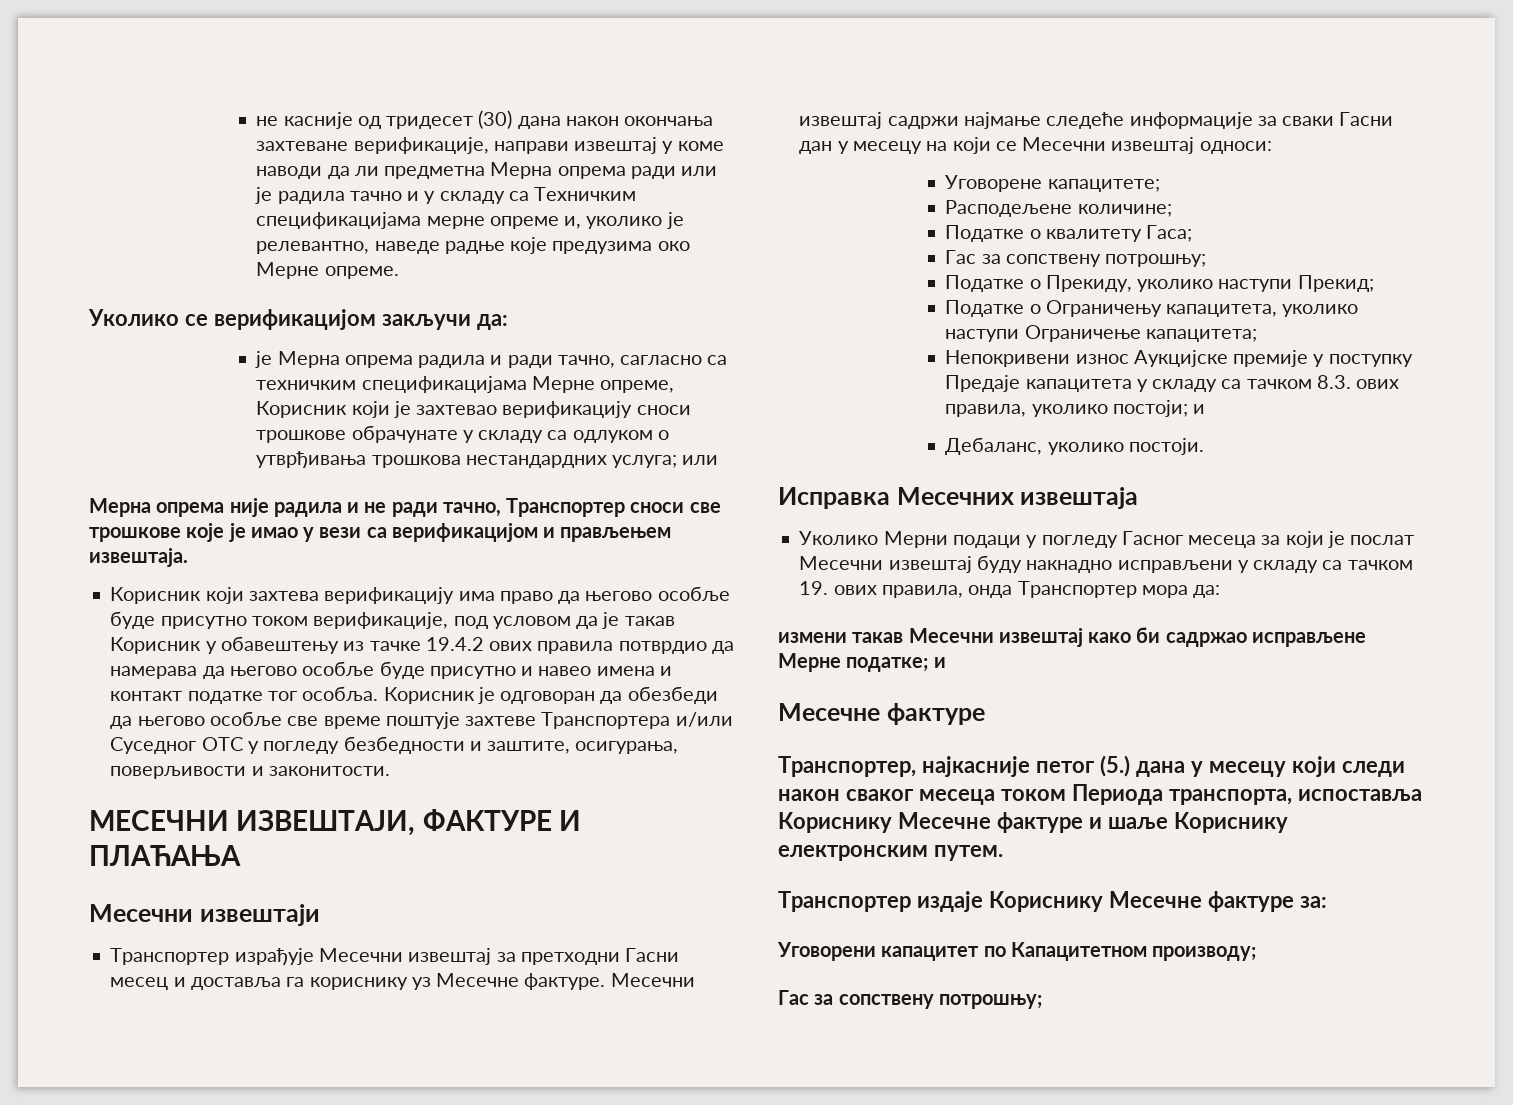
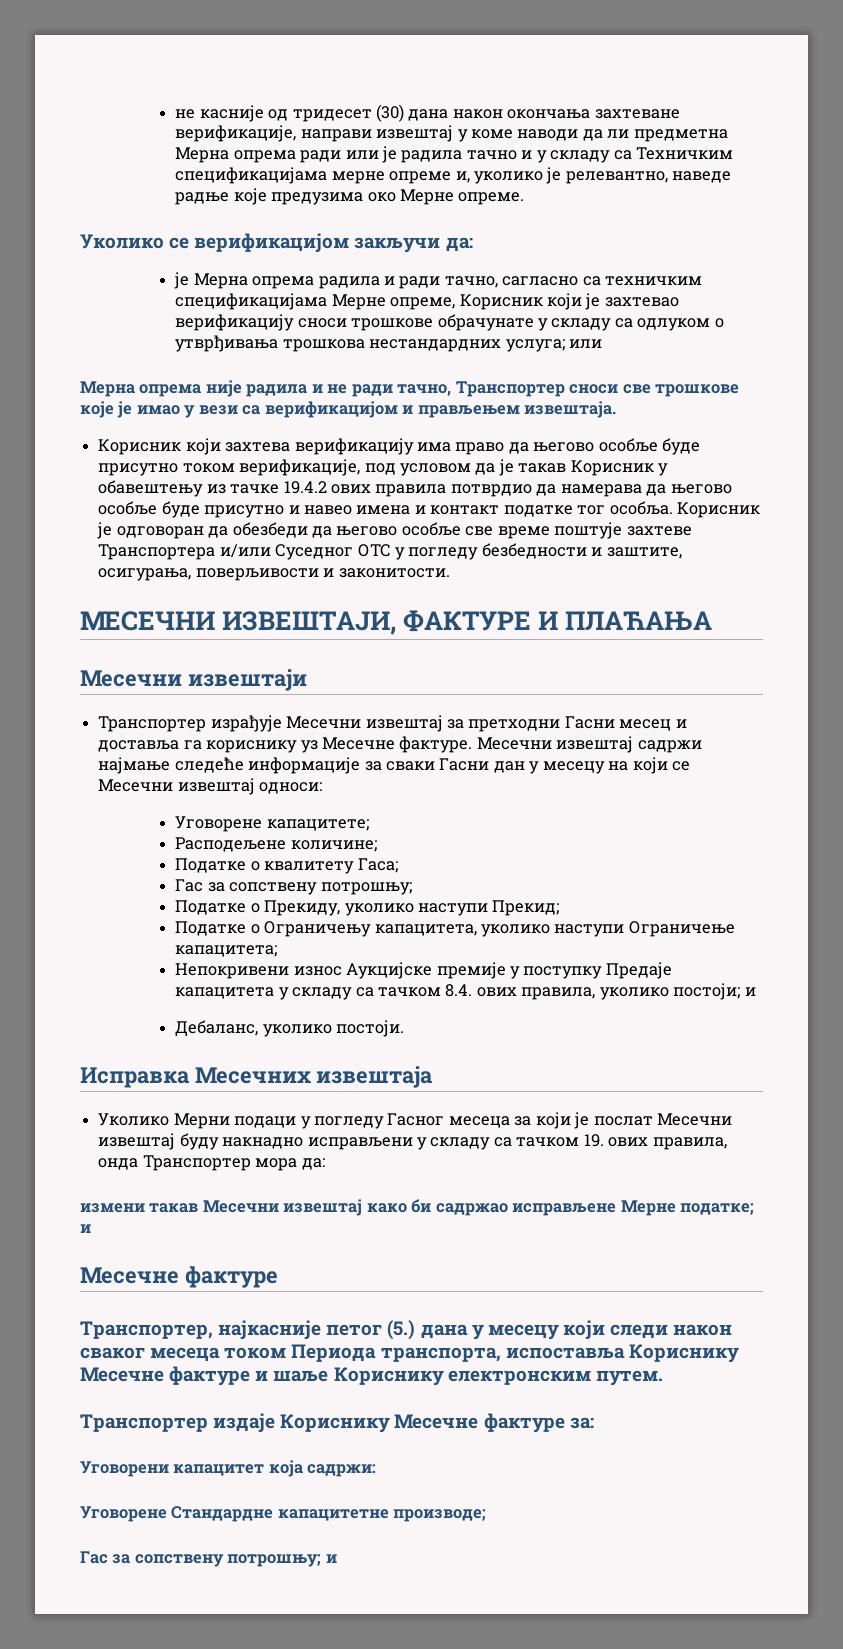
[1316,375,1351,389] 8.3. -> [445,984,473,997] 8.4.
[983,942,1257,961] [778,990,1042,1009] по Капацитетном производу; // Гас за сопствену потрошњу; -> [268,1460,377,1477] [80,1506,487,1522] [80,1551,337,1567] која садржи: // Уговорене Стандардне капацитетне производе; // Гас за сопствену потрошњу; и

